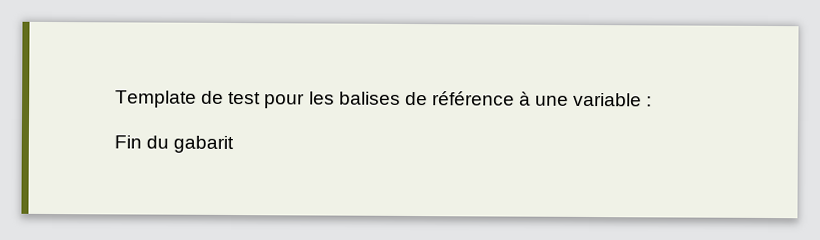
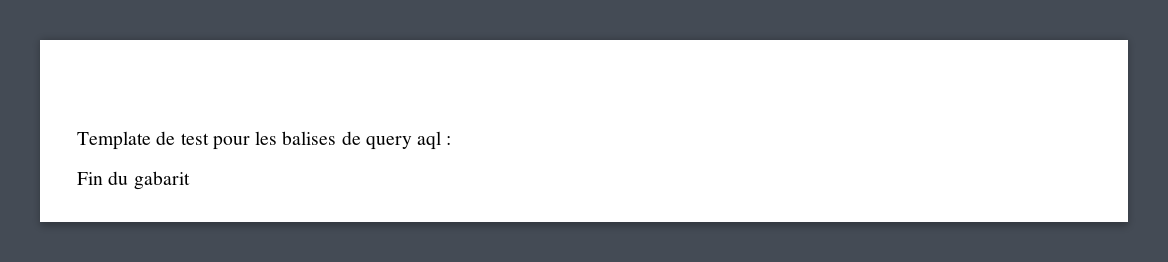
[431,91,643,107] référence à une variable -> [365,131,442,150] query aql

